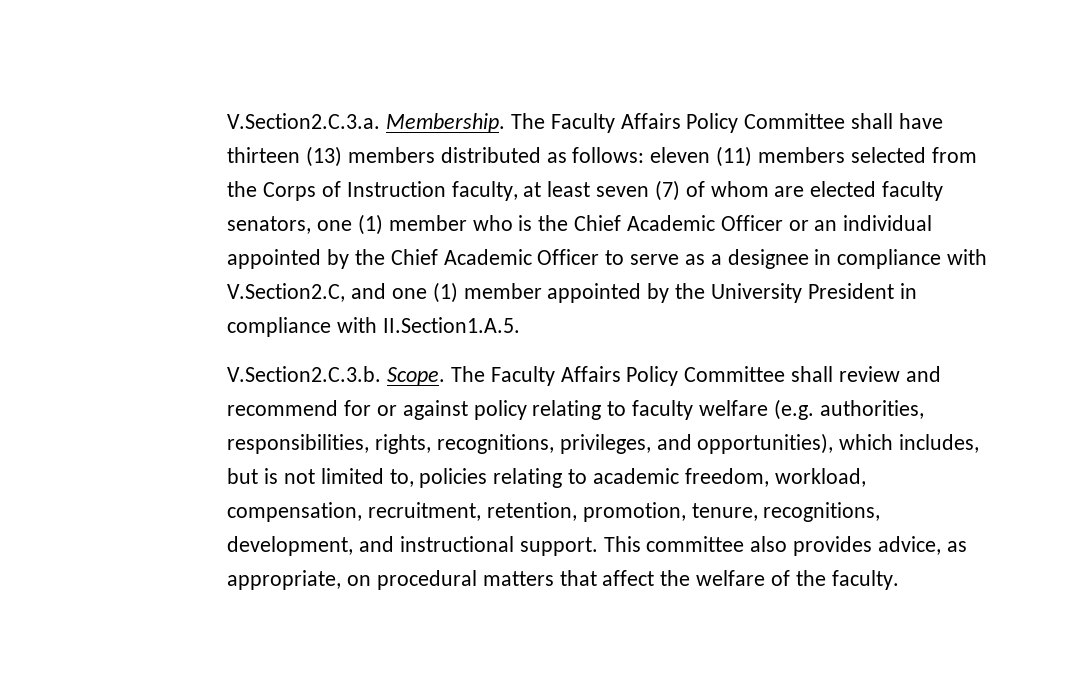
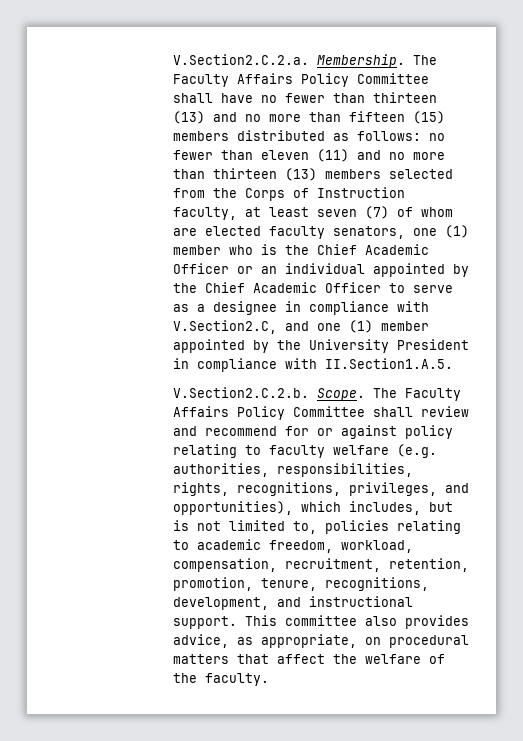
[227,113,381,129] V.Section2.C.3.a. -> [172,54,309,65] V.Section2.C.2.a.
[227,146,753,167] thirteen (13) members distributed as follows: eleven (11) -> [260,92,437,103] [172,111,445,124] [172,130,445,141] [172,149,445,162] [172,168,317,181] no fewer than thirteen (13) and no more than fifteen (15) members distributed as follows: no fewer than eleven (11) and no more than thirteen (13)
[227,366,382,382] V.Section2.C.3.b. -> [172,387,309,398] V.Section2.C.2.b.

